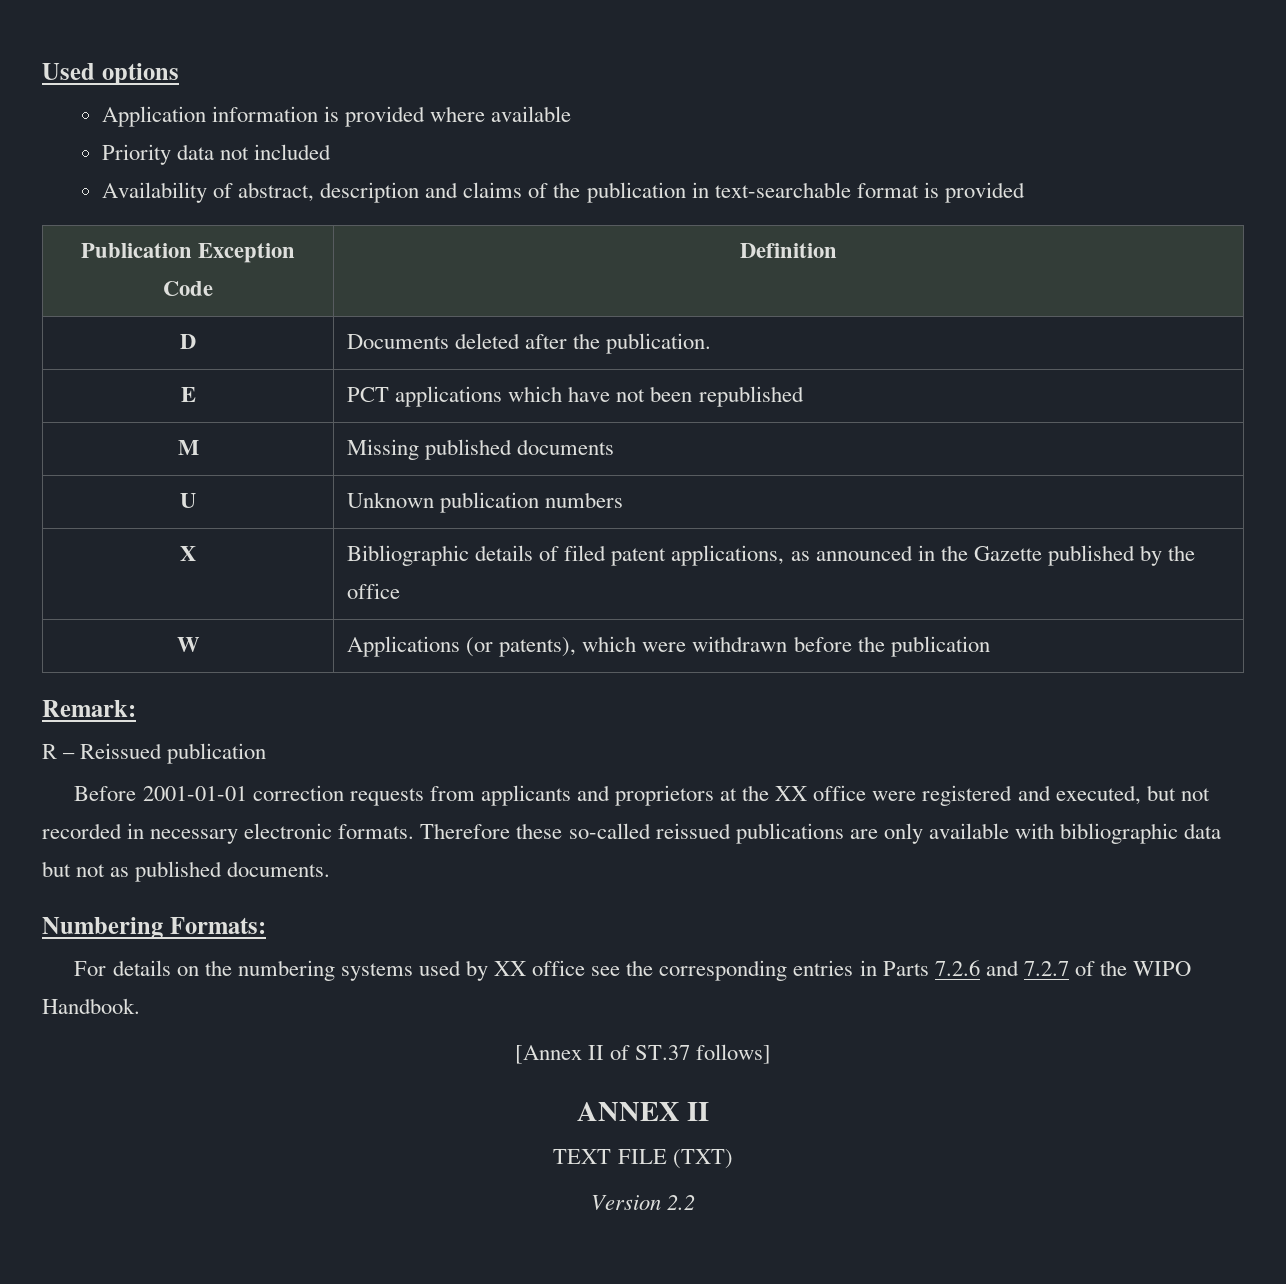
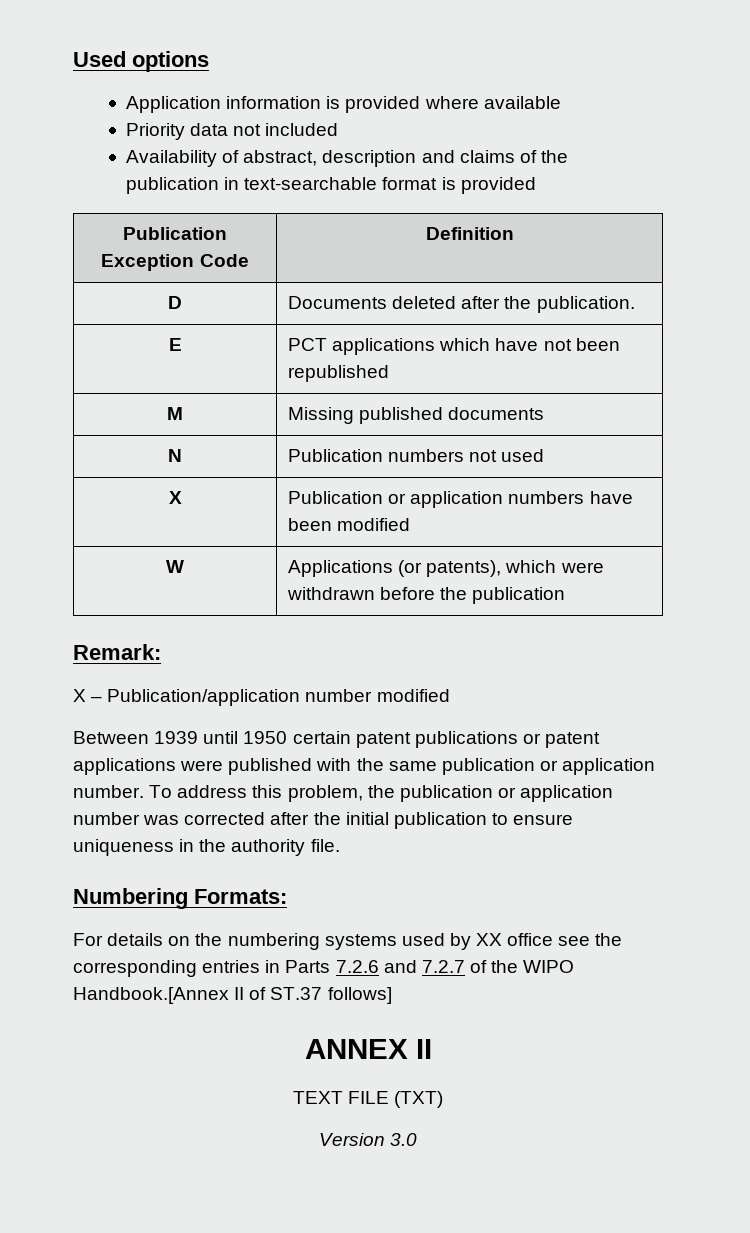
[180,493,196,508] [347,492,624,513] U | Unknown publication numbers -> [168,449,182,462] [288,449,545,462] N | Publication numbers not used
[347,545,1196,566] [347,583,401,599] Bibliographic details of filed patent applications, as announced in the Gazette published by the office -> [288,491,633,508] [288,518,411,531] Publication or application numbers have been modified
[42,743,267,764] [74,785,1210,806] [42,823,1222,844] [42,861,331,882] R – Reissued publication // Before 2001-01-01 correction requests from applicants and proprietors at the XX office were registered and executed, but not recorded in necessary electronic formats. Therefore these so-called reissued publications are only available with bibliographic data but not as published documents. -> [73,689,450,706] [73,731,601,748] [73,758,656,775] [73,785,614,802] [73,812,574,829] [73,839,340,856] X – Publication/application number modified // Between 1939 until 1950 certain patent publications or patent applications were published with the same publication or application number. To address this problem, the publication or application number was corrected after the initial publication to ensure uniqueness in the authority file.
[42,998,140,1014] [514,1045,582,1064] Handbook. // [Annex -> [73,987,229,1004] Handbook.[Annex
[667,1195,696,1210] 2.2 -> [390,1133,418,1146] 3.0

